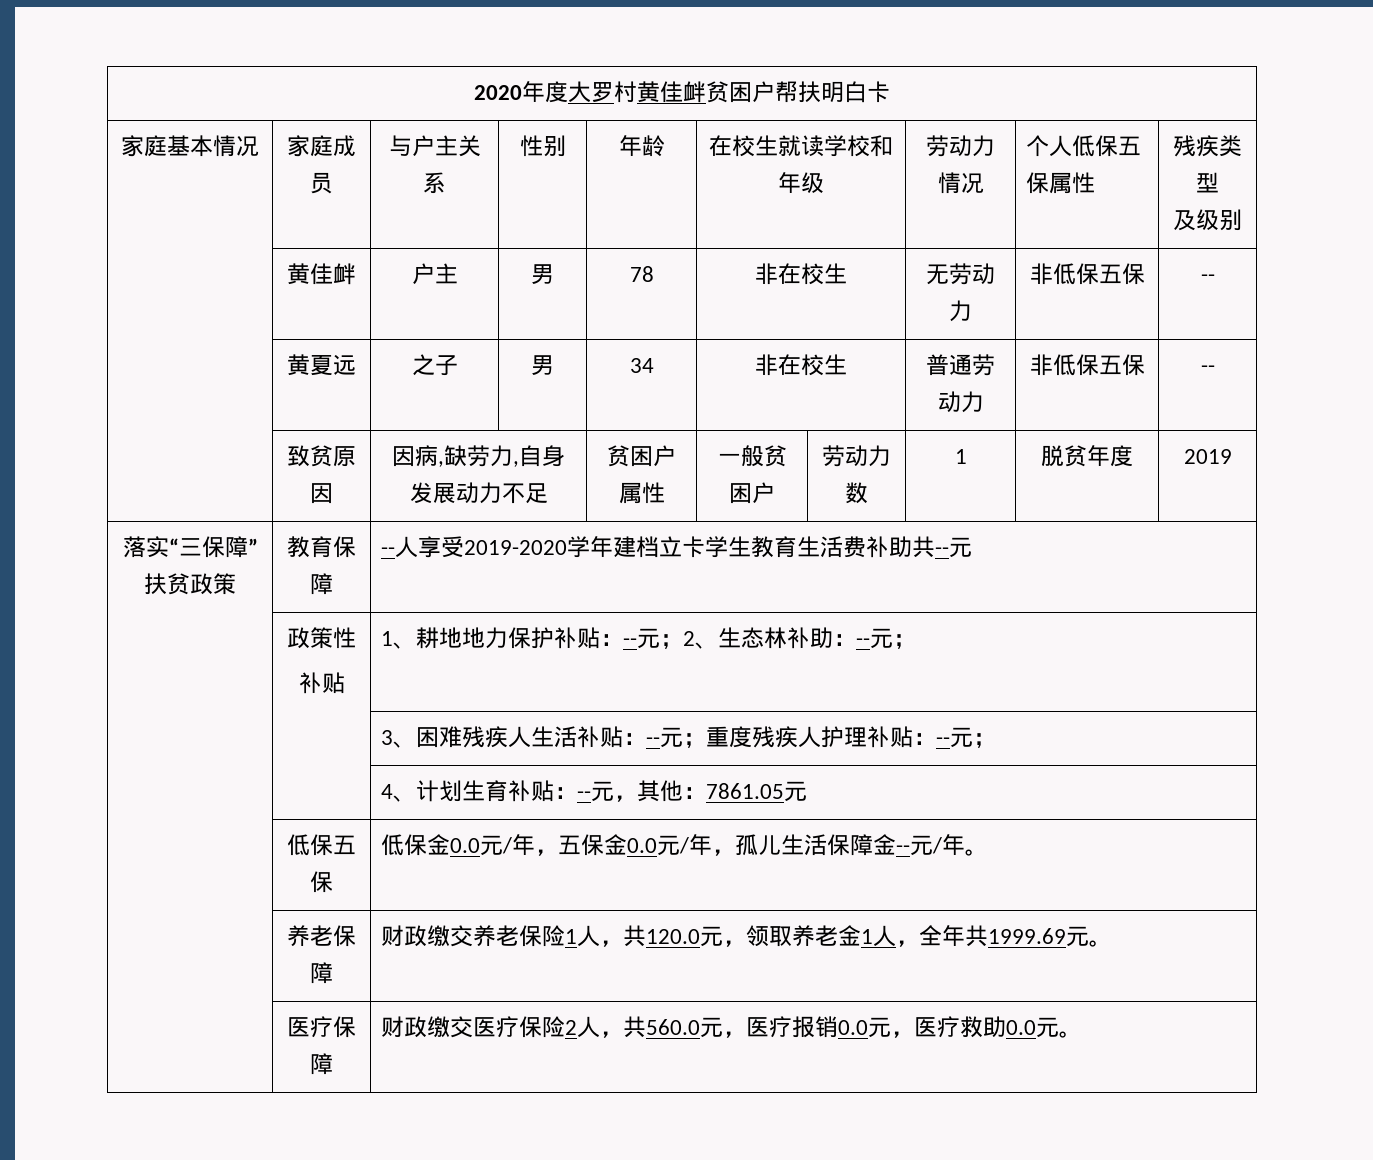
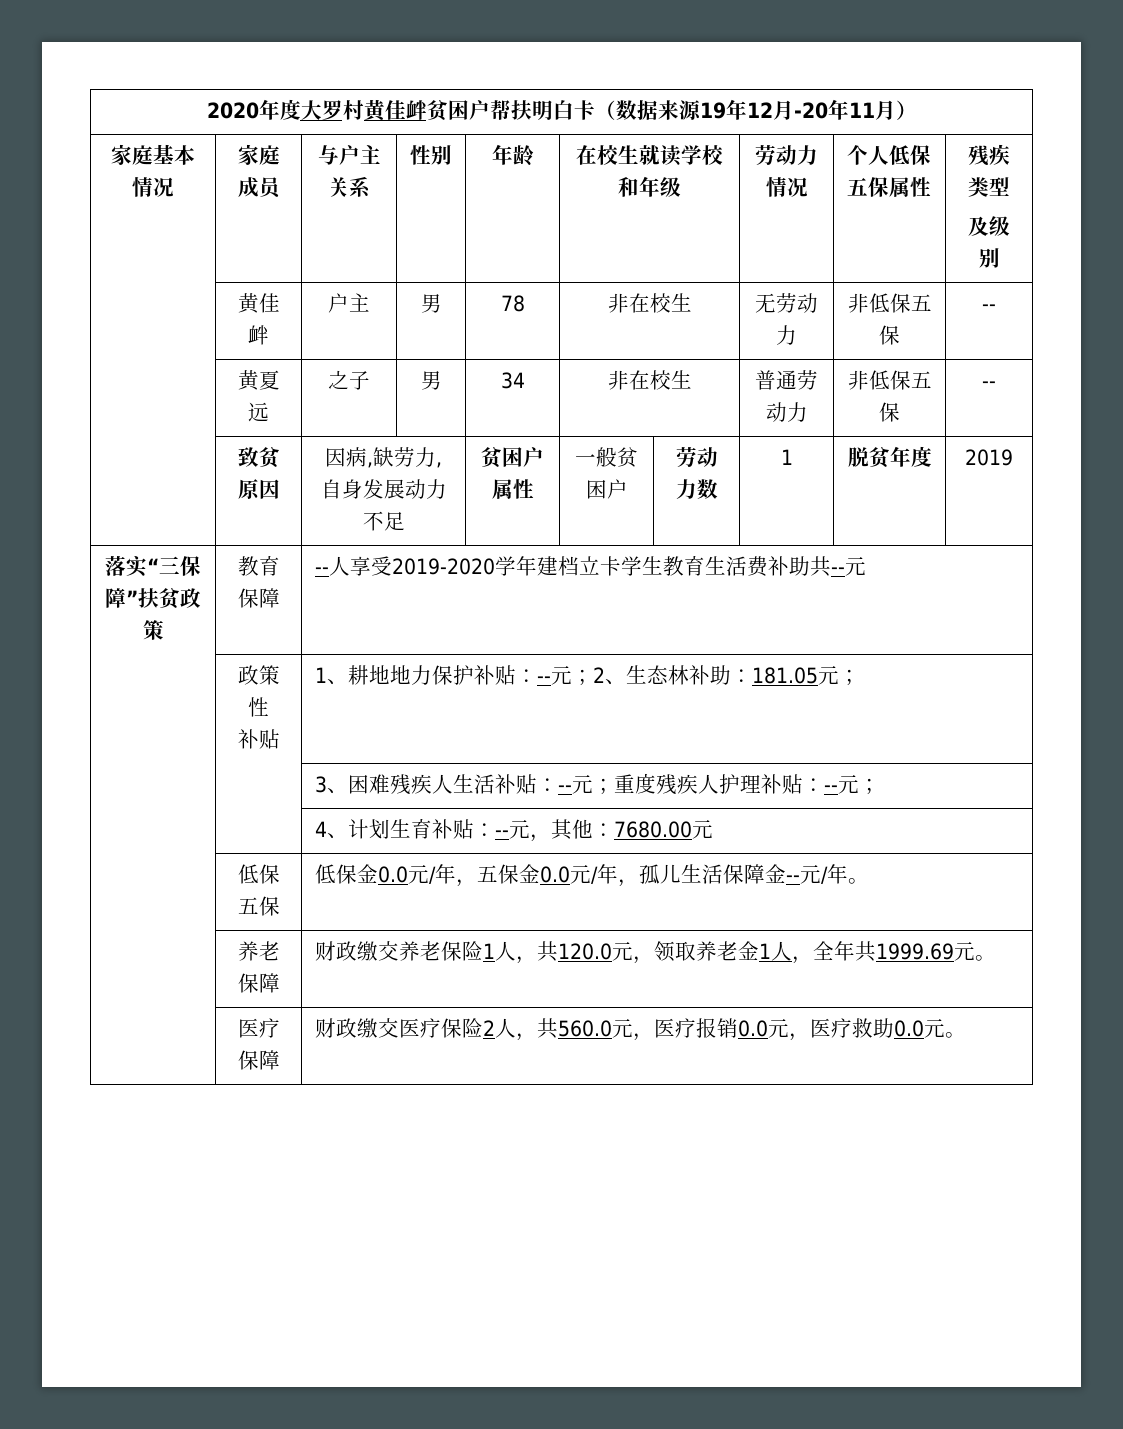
(890, 92) none -> [594,99,917,120] （数据来源19年12月-20年11月）
[856,638,871,646] -- -> [751,667,818,684] 181.05
[706,783,785,799] 7861.05 -> [613,821,692,838] 7680.00

